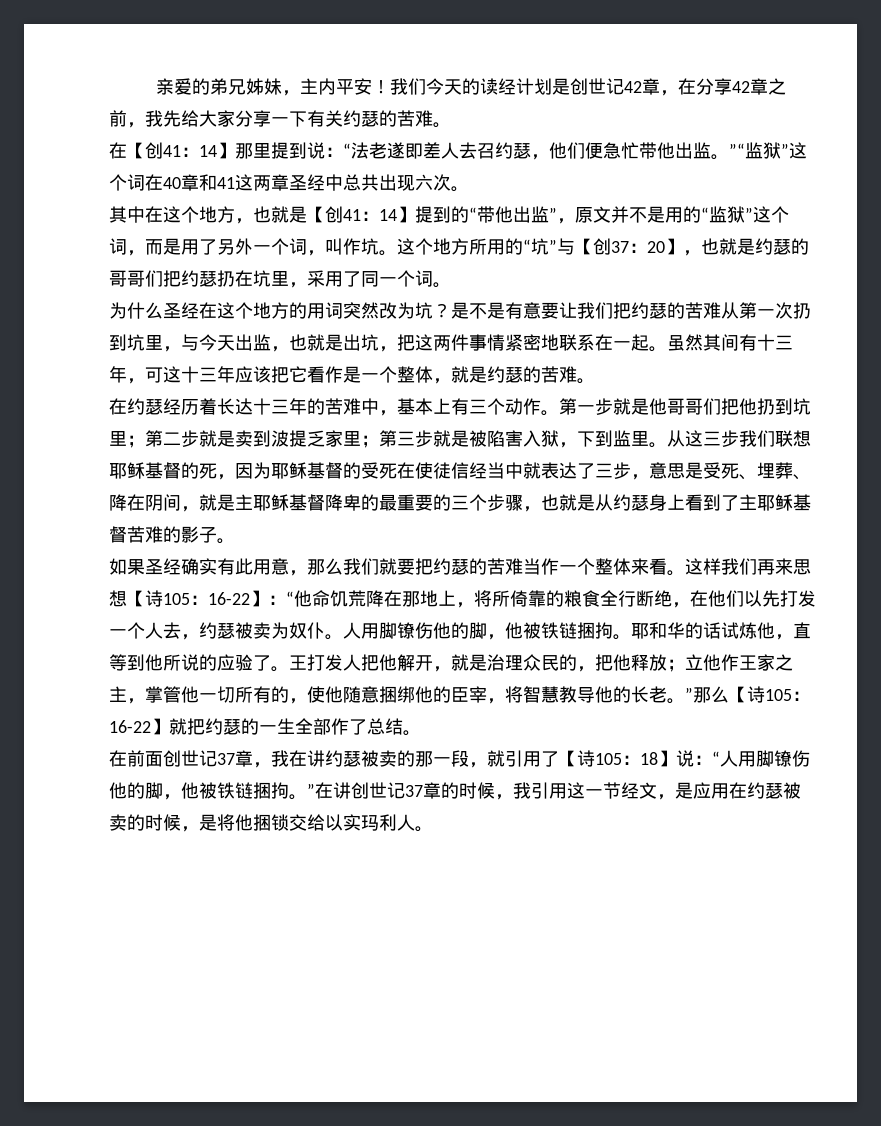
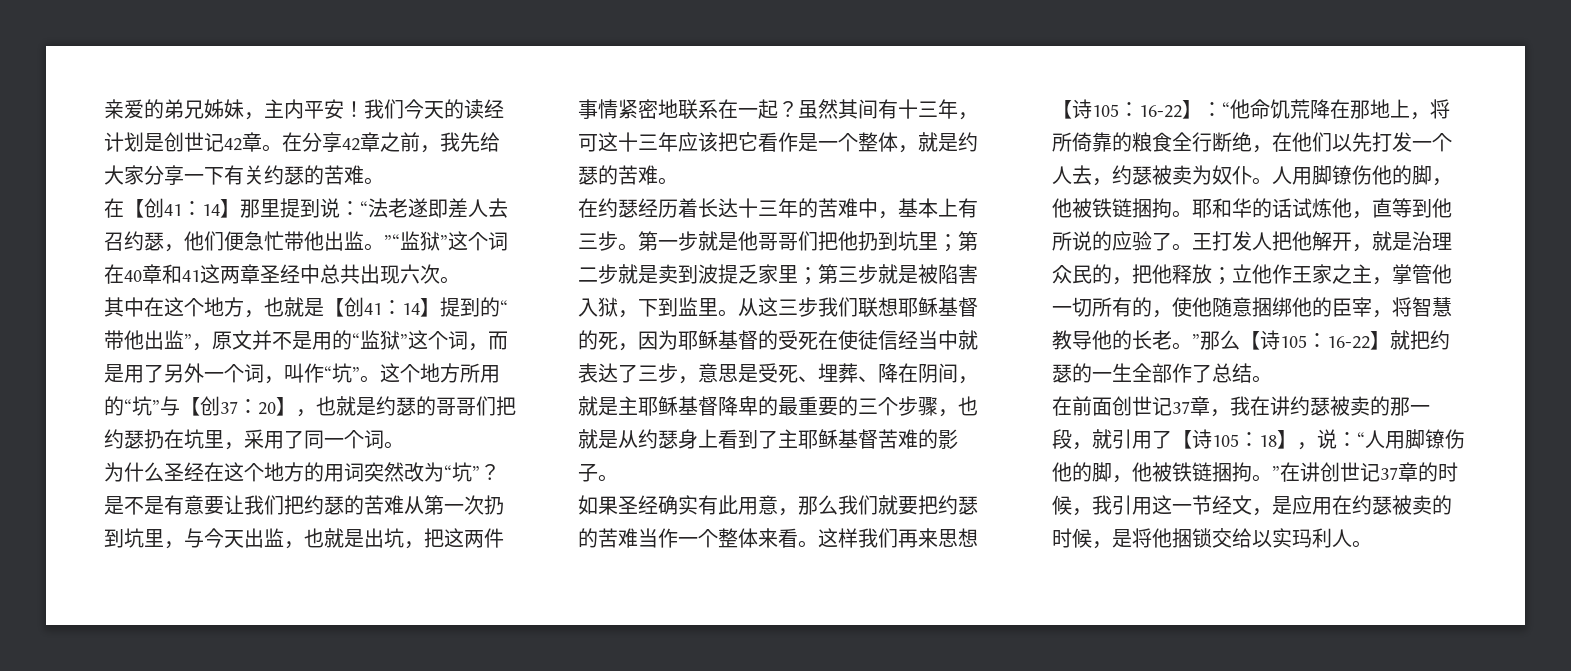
[659,90,678,96] ， -> [262,144,282,152] 。
[361,238,379,255] 坑 -> [324,363,360,383] “坑”
[415,302,433,319] 坑 -> [444,462,480,482] “坑”
[649,346,667,352] 。 -> [778,101,798,117] ？
[487,398,541,415] 个动作 -> [598,231,618,251] 步
(676, 758) none -> [1297,442,1317,450] ，

